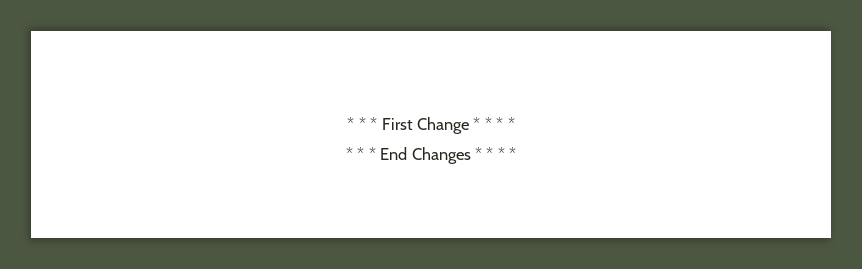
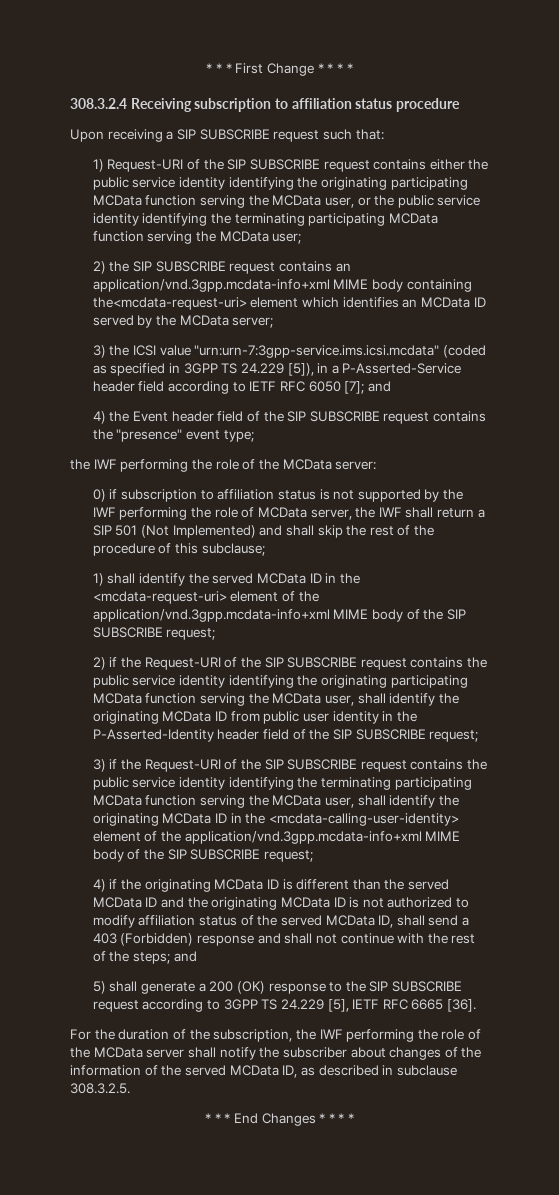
(515, 123) none -> [70,98,460,112] [70,129,384,142] [92,159,489,172] [92,177,468,190] [92,195,481,208] [92,213,438,226] [92,231,302,244] [92,261,351,274] [92,279,472,292] [92,297,486,310] [92,315,274,328] [92,345,486,358] [92,363,462,376] [92,381,391,394] [92,411,487,424] [92,429,254,442] [70,459,377,472] [92,489,464,502] [92,507,485,520] [92,525,435,538] [92,543,265,556] [92,573,360,586] [92,591,319,604] [92,609,466,622] [92,627,216,640] [92,657,488,670] [92,675,468,688] [92,693,459,706] [92,711,417,724] [92,729,479,742] [92,759,488,772] [92,777,472,790] [92,795,459,808] [92,813,459,826] [92,831,461,844] [92,849,313,862] [92,879,450,892] [92,897,470,910] [92,915,470,928] [92,933,476,946] [92,951,197,964] [92,981,463,994] [92,999,477,1012] [70,1029,482,1042] [70,1047,482,1060] [70,1065,457,1078] [70,1083,130,1094] // 308.3.2.4 Receiving subscription to affiliation status procedure // Upon receiving a SIP SUBSCRIBE request such that: // 1) Request-URI of the SIP SUBSCRIBE request contains either the public service identity identifying the originating participating MCData function serving the MCData user, or the public service identity identifying the terminating participating MCData function serving the MCData user; // 2) the SIP SUBSCRIBE request contains an application/vnd.3gpp.mcdata-info+xml MIME body containing the<mcdata-request-uri> element which identifies an MCData ID served by the MCData server; // 3) the ICSI value "urn:urn-7:3gpp-service.ims.icsi.mcdata" (coded as specified in 3GPP TS 24.229 [5]), in a P-Asserted-Service header field according to IETF RFC 6050 [7]; and // 4) the Event header field of the SIP SUBSCRIBE request contains the "presence" event type; // the IWF performing the role of the MCData server: // 0) if subscription to affiliation status is not supported by the IWF performing the role of MCData server, the IWF shall return a SIP 501 (Not Implemented) and shall skip the rest of the procedure of this subclause; // 1) shall identify the served MCData ID in the <mcdata-request-uri> element of the application/vnd.3gpp.mcdata-info+xml MIME body of the SIP SUBSCRIBE request; // 2) if the Request-URI of the SIP SUBSCRIBE request contains the public service identity identifying the originating participating MCData function serving the MCData user, shall identify the originating MCData ID from public user identity in the P-Asserted-Identity header field of the SIP SUBSCRIBE request; // 3) if the Request-URI of the SIP SUBSCRIBE request contains the public service identity identifying the terminating participating MCData function serving the MCData user, shall identify the originating MCData ID in the <mcdata-calling-user-identity> element of the application/vnd.3gpp.mcdata-info+xml MIME body of the SIP SUBSCRIBE request; // 4) if the originating MCData ID is different than the served MCData ID and the originating MCData ID is not authorized to modify affiliation status of the served MCData ID, shall send a 403 (Forbidden) response and shall not continue with the rest of the steps; and // 5) shall generate a 200 (OK) response to the SIP SUBSCRIBE request according to 3GPP TS 24.229 [5], IETF RFC 6665 [36]. // For the duration of the subscription, the IWF performing the role of the MCData server shall notify the subscriber about changes of the information of the served MCData ID, as described in subclause 308.3.2.5.

